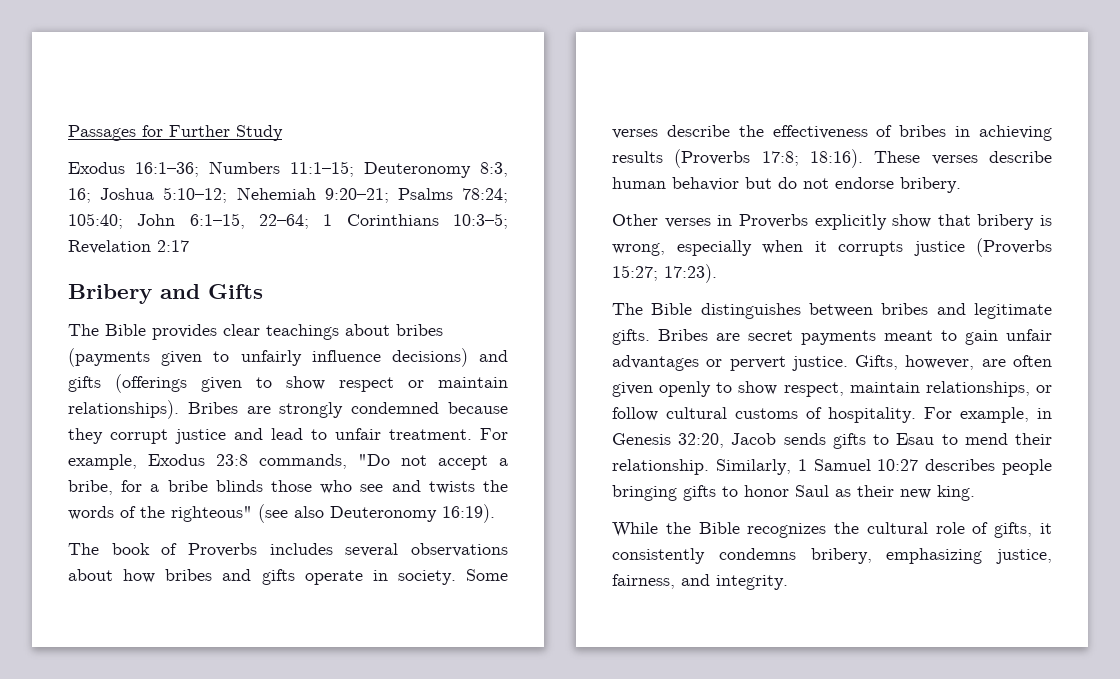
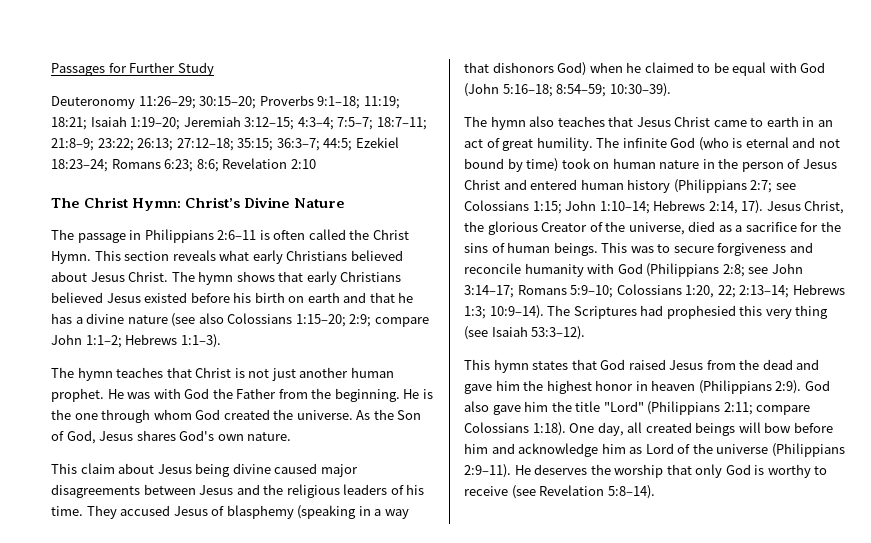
[68,161,508,178] [68,187,508,203] [68,213,508,229] [68,240,189,254] [68,284,263,304] [68,324,443,340] [68,348,508,367] [68,374,508,393] [68,400,509,419] [68,428,508,444] [68,454,508,470] [68,480,508,495] [68,504,495,523] [68,543,508,557] [68,569,508,585] [612,125,1052,141] [612,149,1052,168] [612,177,961,193] [612,214,1052,230] [612,238,1052,257] [612,264,717,283] [612,303,1052,319] [612,329,1052,345] [612,355,1052,371] [612,381,1052,397] [612,407,1052,423] [612,433,1052,449] [612,459,1052,475] [612,485,975,501] [612,522,1052,538] [612,548,1052,564] [612,574,788,590] Exodus 16:1–36; Numbers 11:1–15; Deuteronomy 8:3, 16; Joshua 5:10–12; Nehemiah 9:20–21; Psalms 78:24; 105:40; John 6:1–15, 22–64; 1 Corinthians 10:3–5; Revelation 2:17 // Bribery and Gifts // The Bible provides clear teachings about bribes (payments given to unfairly influence decisions) and gifts (offerings given to show respect or maintain relationships). Bribes are strongly condemned because they corrupt justice and lead to unfair treatment. For example, Exodus 23:8 commands, "Do not accept a bribe, for a bribe blinds those who see and twists the words of the righteous" (see also Deuteronomy 16:19). // The book of Proverbs includes several observations about how bribes and gifts operate in society. Some verses describe the effectiveness of bribes in achieving results (Proverbs 17:8; 18:16). These verses describe human behavior but do not endorse bribery. // Other verses in Proverbs explicitly show that bribery is wrong, especially when it corrupts justice (Proverbs 15:27; 17:23). // The Bible distinguishes between bribes and legitimate gifts. Bribes are secret payments meant to gain unfair advantages or pervert justice. Gifts, however, are often given openly to show respect, maintain relationships, or follow cultural customs of hospitality. For example, in Genesis 32:20, Jacob sends gifts to Esau to mend their relationship. Similarly, 1 Samuel 10:27 describes people bringing gifts to honor Saul as their new king. // While the Bible recognizes the cultural role of gifts, it consistently condemns bribery, emphasizing justice, fairness, and integrity. -> [51,95,400,109] [51,116,427,130] [51,137,399,151] [51,158,316,172] [51,197,346,211] [51,229,409,243] [51,250,403,264] [51,271,402,285] [51,292,414,303] [51,313,429,327] [51,334,221,348] [51,367,394,381] [51,388,433,402] [51,409,422,423] [51,430,292,444] [51,463,358,477] [51,484,425,498] [51,505,409,519] [464,62,826,76] [464,83,671,97] [464,116,833,130] [464,137,840,151] [464,158,837,172] [464,179,796,193] [464,200,845,214] [464,221,841,235] [464,242,813,256] [464,263,803,277] [464,284,845,298] [464,305,829,319] [464,326,586,340] [464,359,820,373] [464,380,830,394] [464,401,811,415] [464,422,833,436] [464,443,845,457] [464,464,828,478] [464,485,655,499] Deuteronomy 11:26–29; 30:15–20; Proverbs 9:1–18; 11:19; 18:21; Isaiah 1:19–20; Jeremiah 3:12–15; 4:3–4; 7:5–7; 18:7–11; 21:8–9; 23:22; 26:13; 27:12–18; 35:15; 36:3–7; 44:5; Ezekiel 18:23–24; Romans 6:23; 8:6; Revelation 2:10 // The Christ Hymn: Christ’s Divine Nature // The passage in Philippians 2:6–11 is often called the Christ Hymn. This section reveals what early Christians believed about Jesus Christ. The hymn shows that early Christians believed Jesus existed before his birth on earth and that he has a divine nature (see also Colossians 1:15–20; 2:9; compare John 1:1–2; Hebrews 1:1–3). // The hymn teaches that Christ is not just another human prophet. He was with God the Father from the beginning. He is the one through whom God created the universe. As the Son of God, Jesus shares God's own nature. // This claim about Jesus being divine caused major disagreements between Jesus and the religious leaders of his time. They accused Jesus of blasphemy (speaking in a way that dishonors God) when he claimed to be equal with God (John 5:16–18; 8:54–59; 10:30–39). // The hymn also teaches that Jesus Christ came to earth in an act of great humility. The infinite God (who is eternal and not bound by time) took on human nature in the person of Jesus Christ and entered human history (Philippians 2:7; see Colossians 1:15; John 1:10–14; Hebrews 2:14, 17). Jesus Christ, the glorious Creator of the universe, died as a sacrifice for the sins of human beings. This was to secure forgiveness and reconcile humanity with God (Philippians 2:8; see John 3:14–17; Romans 5:9–10; Colossians 1:20, 22; 2:13–14; Hebrews 1:3; 10:9–14). The Scriptures had prophesied this very thing (see Isaiah 53:3–12). // This hymn states that God raised Jesus from the dead and gave him the highest honor in heaven (Philippians 2:9). God also gave him the title "Lord" (Philippians 2:11; compare Colossians 1:18). One day, all created beings will bow before him and acknowledge him as Lord of the universe (Philippians 2:9–11). He deserves the worship that only God is worthy to receive (see Revelation 5:8–14).

